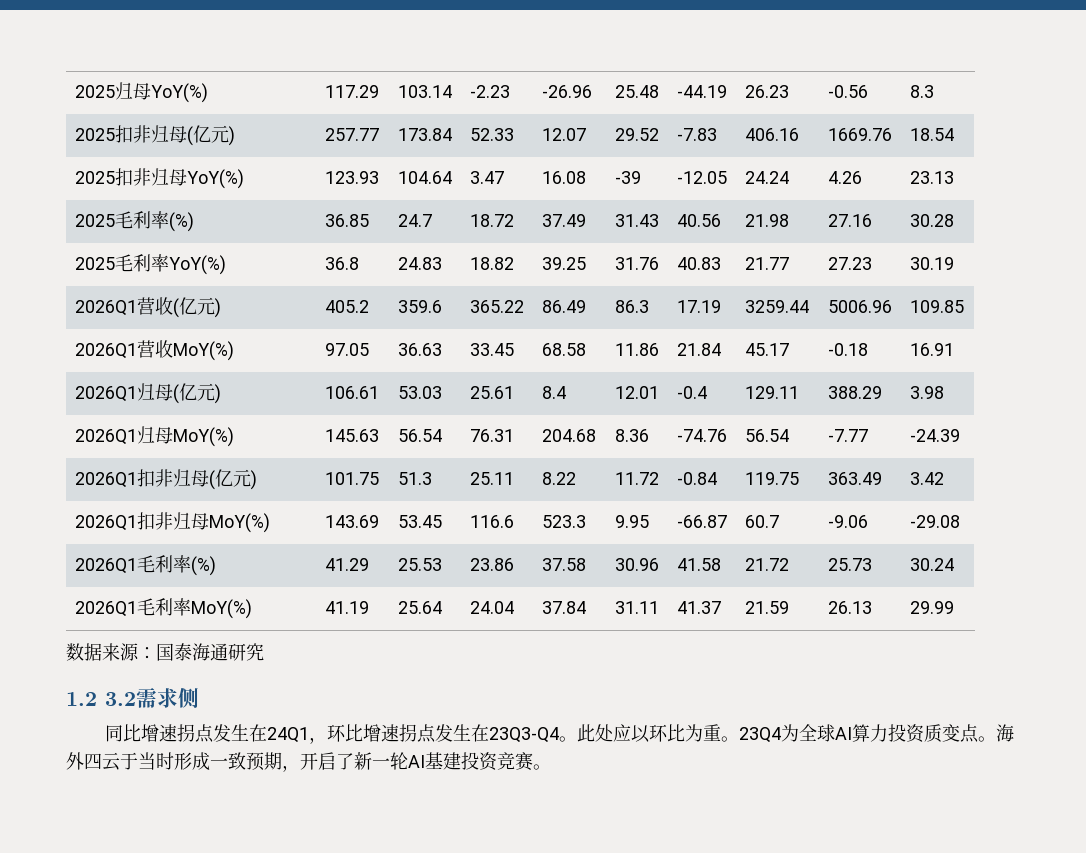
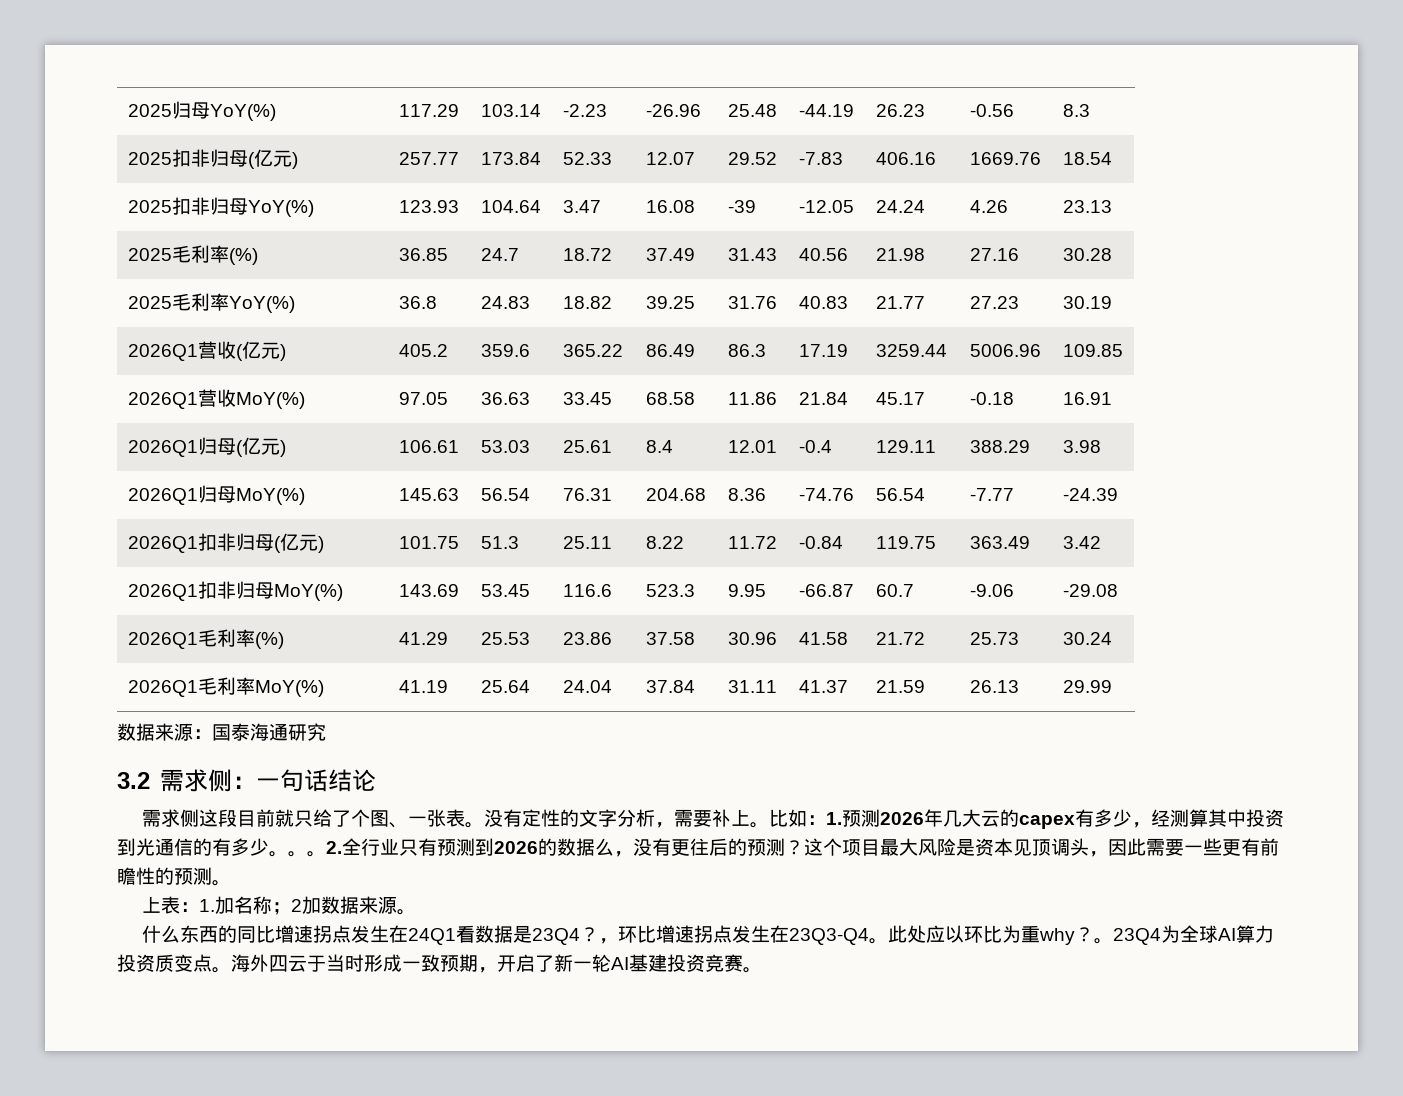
[66,692,97,706] 1.2 -> (326, 732) none
(199, 697) // -> [231,769,376,792] [141,809,1284,829] [117,838,1279,857] [117,867,231,886] [141,896,416,915] [141,925,237,943] ：一句话结论 // 需求侧这段目前就只给了个图、一张表。没有定性的文字分析，需要补上。比如：1.预测2026年几大云的capex有多少，经测算其中投资到光通信的有多少。。。2.全行业只有预测到2026的数据么，没有更往后的预测？这个项目最大风险是资本见顶调头，因此需要一些更有前瞻性的预测。 // 上表：1.加名称；2加数据来源。 // 什么东西的
(309, 735) none -> [455,925,599,945] 看数据是23Q4？
(721, 732) none -> [1038,927,1094,945] why？

